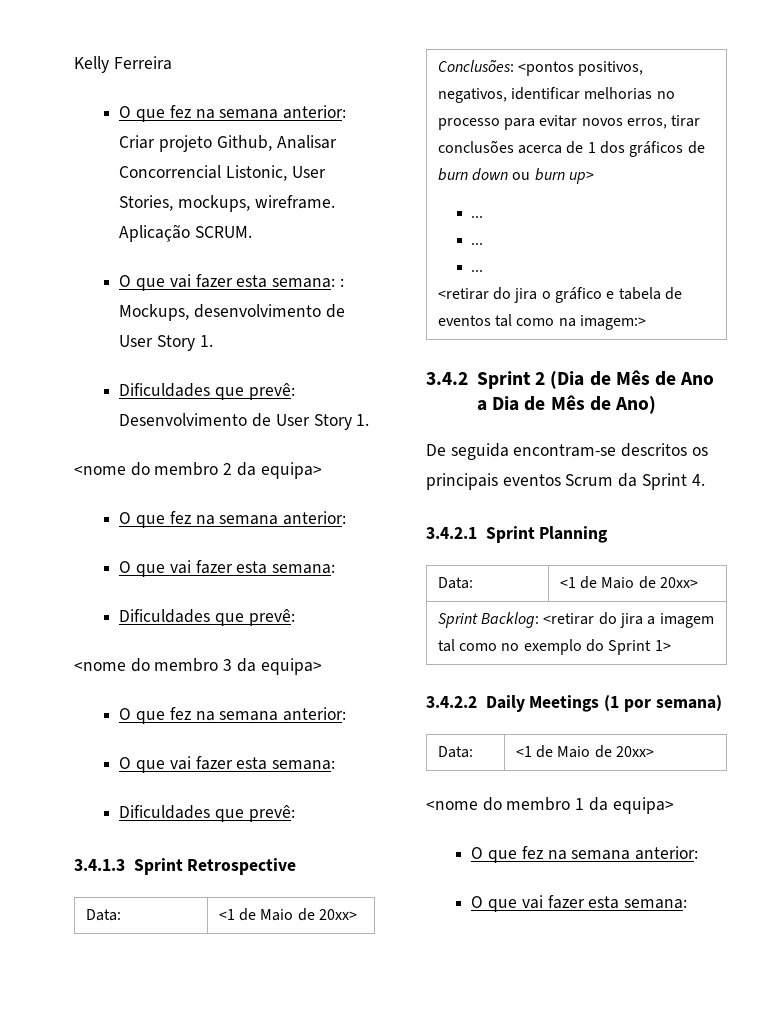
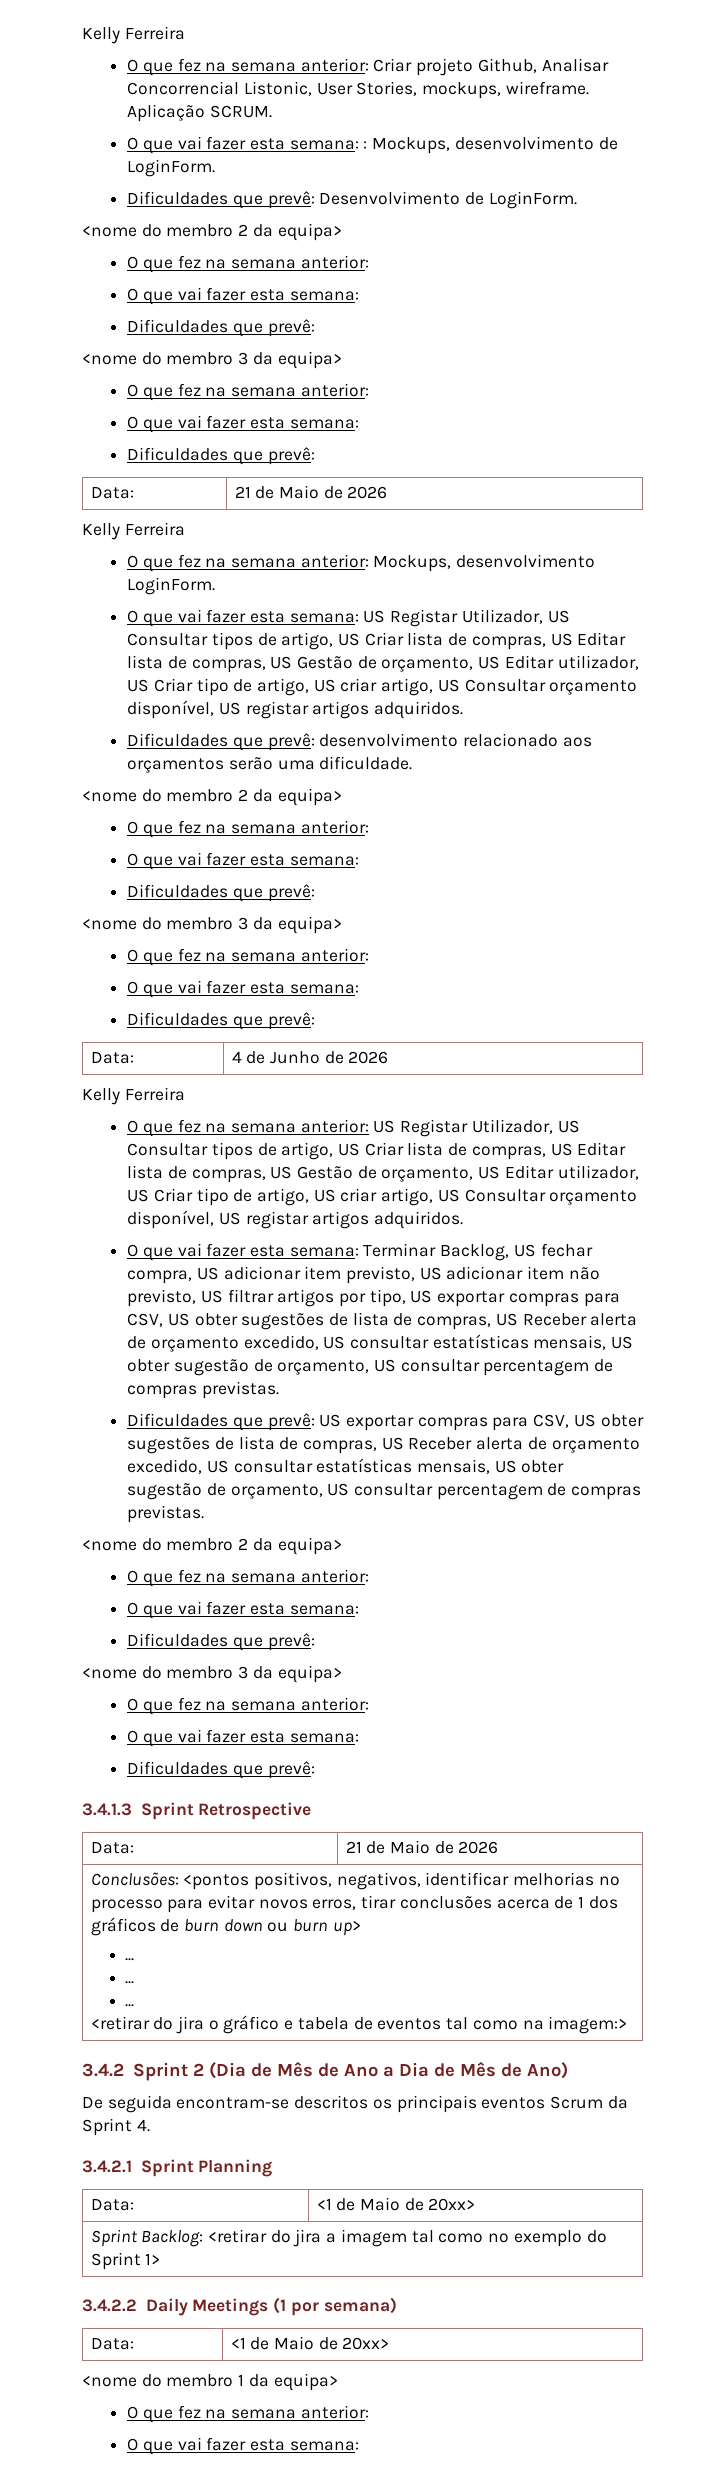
[119,335,213,351] User Story 1. -> [127,159,216,177] LoginForm.
[275,414,370,430] User Story 1. -> [488,191,577,209] [82,223,342,241] [127,255,369,273] [127,287,359,305] [127,319,315,337] [82,351,342,369] [127,383,369,401] [127,415,359,433] [127,447,315,465] [90,487,134,499] [234,485,388,499] [82,522,185,540] [127,554,596,572] [127,577,216,595] [127,609,570,627] [127,632,627,650] [127,655,639,673] [127,678,638,696] [127,700,464,719] [127,733,592,751] [127,756,413,773] [82,788,342,806] [127,820,369,838] [127,852,359,870] [127,884,315,902] [82,916,342,934] [127,948,369,966] [127,980,359,998] [127,1012,315,1030] [90,1052,134,1064] [231,1051,389,1064] [82,1087,185,1105] [127,1119,580,1137] [127,1142,627,1160] [127,1165,639,1183] [127,1188,638,1206] [127,1210,464,1229] [127,1243,593,1261] [127,1266,600,1284] [127,1289,620,1307] [127,1312,638,1330] [127,1334,634,1352] [127,1359,614,1376] [127,1381,279,1399] [127,1413,644,1431] [127,1436,640,1454] [127,1458,565,1474] [127,1483,642,1500] [127,1505,205,1523] LoginForm. // <nome do membro 2 da equipa> // O que fez na semana anterior: // O que vai fazer esta semana: // Dificuldades que prevê: // <nome do membro 3 da equipa> // O que fez na semana anterior: // O que vai fazer esta semana: // Dificuldades que prevê: // Data: | 21 de Maio de 2026 // Kelly Ferreira // O que fez na semana anterior: Mockups, desenvolvimento LoginForm. // O que vai fazer esta semana: US Registar Utilizador, US Consultar tipos de artigo, US Criar lista de compras, US Editar lista de compras, US Gestão de orçamento, US Editar utilizador, US Criar tipo de artigo, US criar artigo, US Consultar orçamento disponível, US registar artigos adquiridos. // Dificuldades que prevê: desenvolvimento relacionado aos orçamentos serão uma dificuldade. // <nome do membro 2 da equipa> // O que fez na semana anterior: // O que vai fazer esta semana: // Dificuldades que prevê: // <nome do membro 3 da equipa> // O que fez na semana anterior: // O que vai fazer esta semana: // Dificuldades que prevê: // Data: | 4 de Junho de 2026 // Kelly Ferreira // O que fez na semana anterior: US Registar Utilizador, US Consultar tipos de artigo, US Criar lista de compras, US Editar lista de compras, US Gestão de orçamento, US Editar utilizador, US Criar tipo de artigo, US criar artigo, US Consultar orçamento disponível, US registar artigos adquiridos. // O que vai fazer esta semana: Terminar Backlog, US fechar compra, US adicionar item previsto, US adicionar item não previsto, US filtrar artigos por tipo, US exportar compras para CSV, US obter sugestões de lista de compras, US Receber alerta de orçamento excedido, US consultar estatísticas mensais, US obter sugestão de orçamento, US consultar percentagem de compras previstas. // Dificuldades que prevê: US exportar compras para CSV, US obter sugestões de lista de compras, US Receber alerta de orçamento excedido, US consultar estatísticas mensais, US obter sugestão de orçamento, US consultar percentagem de compras previstas.
[218,908,358,921] <1 de Maio de 20xx> -> [345,1840,499,1854] 21 de Maio de 2026

